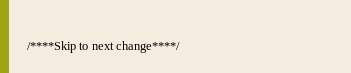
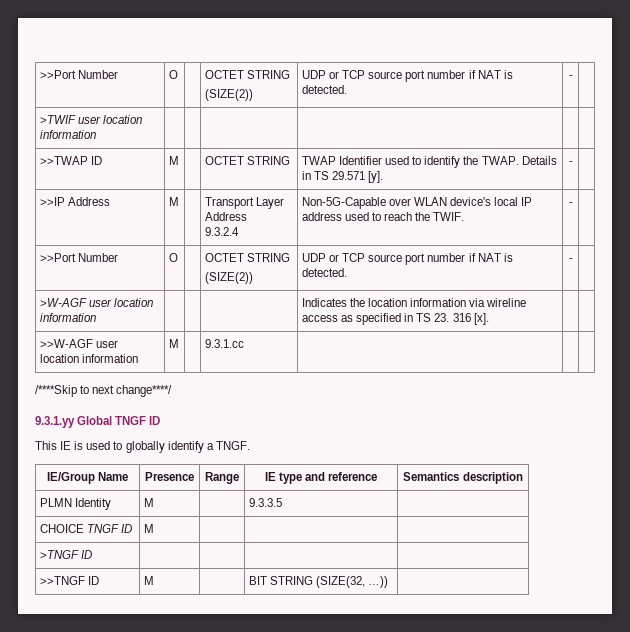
[27,41,181,53] /****Skip to next change****/ -> [39,70,119,79] [168,70,178,79] [204,70,291,79] [204,89,253,101] [301,70,513,82] [301,85,347,94] [568,75,573,79] [39,115,143,124] [39,130,96,139] [39,156,103,165] [168,156,179,165] [204,156,291,165] [301,156,557,168] [301,171,384,183] [568,161,573,165] [39,197,111,206] [168,197,179,206] [204,197,285,209] [204,212,247,221] [204,227,239,236] [301,197,533,209] [301,212,465,221] [568,202,573,206] [39,253,119,262] [168,253,178,262] [204,253,291,262] [204,272,253,284] [301,253,513,265] [301,268,347,277] [568,258,573,262] [39,298,154,307] [39,313,96,322] [301,298,527,307] [301,313,489,325] [39,339,119,348] [39,354,139,363] [168,339,179,348] [204,339,244,348] [35,385,173,397] [35,416,161,428] [35,441,250,453] [46,472,129,484] [145,472,194,481] [205,472,239,484] [264,472,378,484] [403,472,523,484] [39,498,112,510] [143,498,154,507] [248,498,282,507] [39,524,133,533] [143,524,154,533] [39,550,93,559] [39,576,100,585] [143,576,154,585] [248,576,389,588] >>Port Number | O | | OCTET STRING // (SIZE(2)) | UDP or TCP source port number if NAT is detected. | - | // >TWIF user location information | | | | | | // >>TWAP ID | M | | OCTET STRING | TWAP Identifier used to identify the TWAP. Details in TS 29.571 [y]. | - | // >>IP Address | M | | Transport Layer Address // 9.3.2.4 | Non-5G-Capable over WLAN device's local IP address used to reach the TWIF. | - | // >>Port Number | O | | OCTET STRING // (SIZE(2)) | UDP or TCP source port number if NAT is detected. | - | // >W-AGF user location information | | | | Indicates the location information via wireline access as specified in TS 23. 316 [x]. | | // >>W-AGF user location information | M | | 9.3.1.cc | | | // /****Skip to next change****/ // 9.3.1.yy Global TNGF ID // This IE is used to globally identify a TNGF. // IE/Group Name | Presence | Range | IE type and reference | Semantics description // PLMN Identity | M | | 9.3.3.5 | // CHOICE TNGF ID | M | | | // >TNGF ID | | | | // >>TNGF ID | M | | BIT STRING (SIZE(32, …)) |

